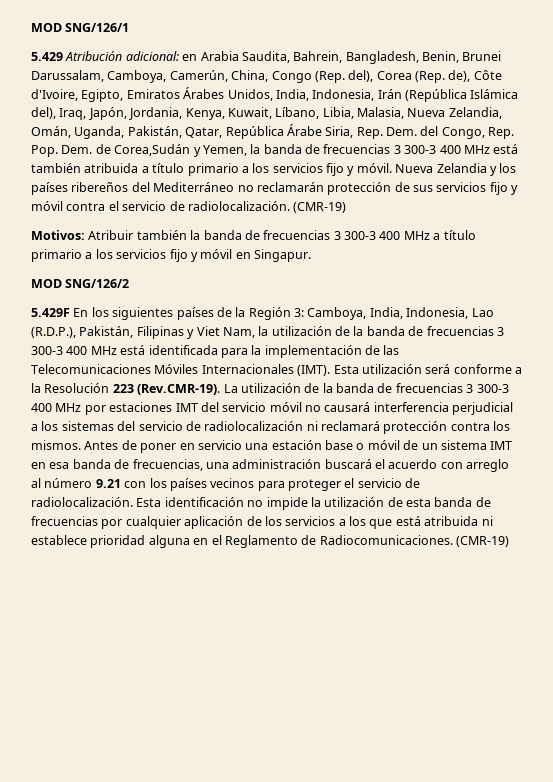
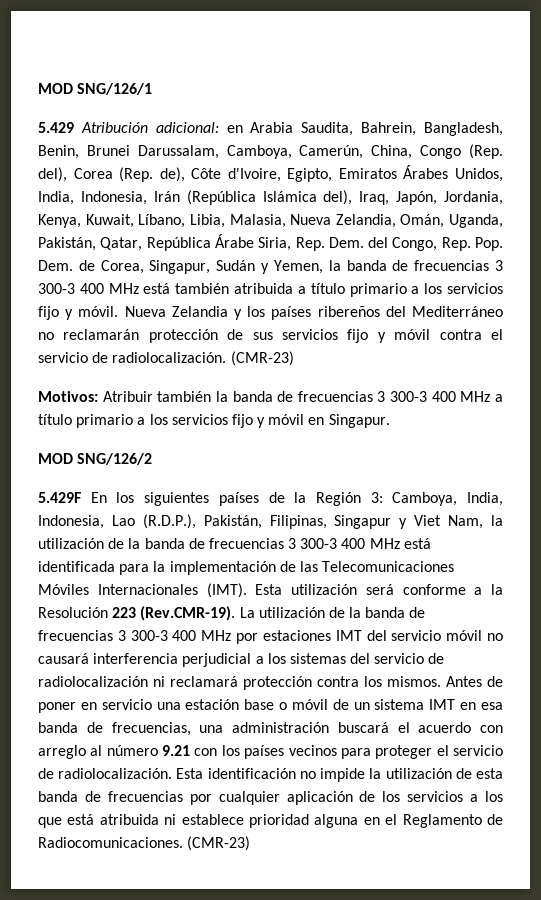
[114,144,191,156] Corea,Sudán -> [100,260,256,274] Corea, Singapur, Sudán
[293,202,347,213] (CMR-19) -> [230,351,294,366] (CMR-23)
[136,326,184,339] Filipinas -> [269,515,392,529] Filipinas, Singapur
[456,536,509,547] (CMR-19) -> [187,836,251,851] (CMR-23)

